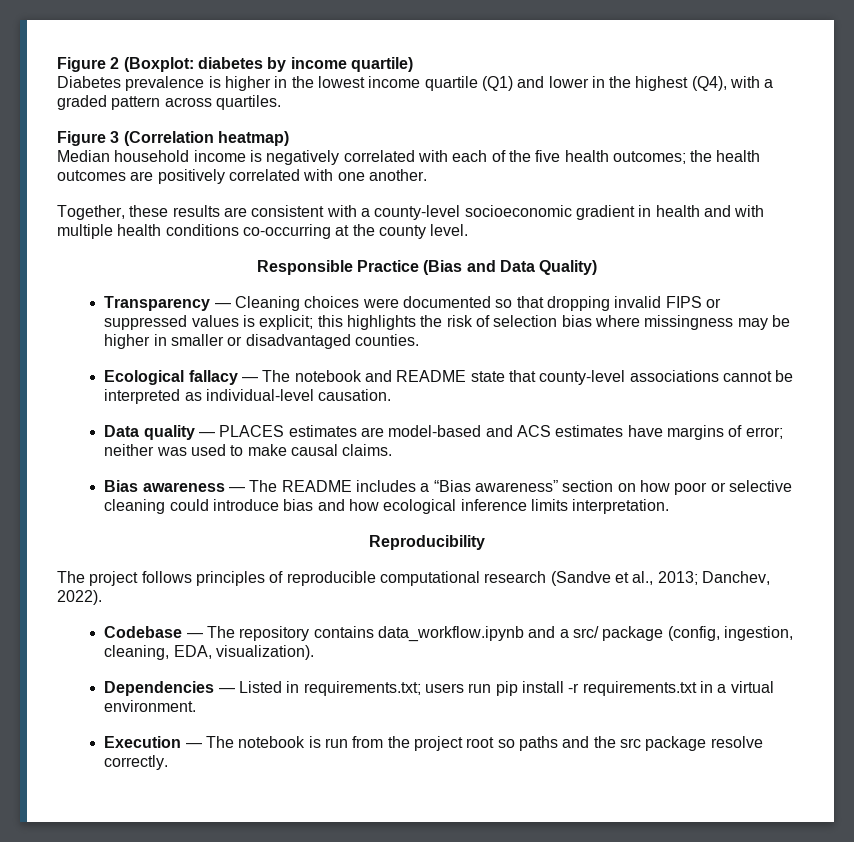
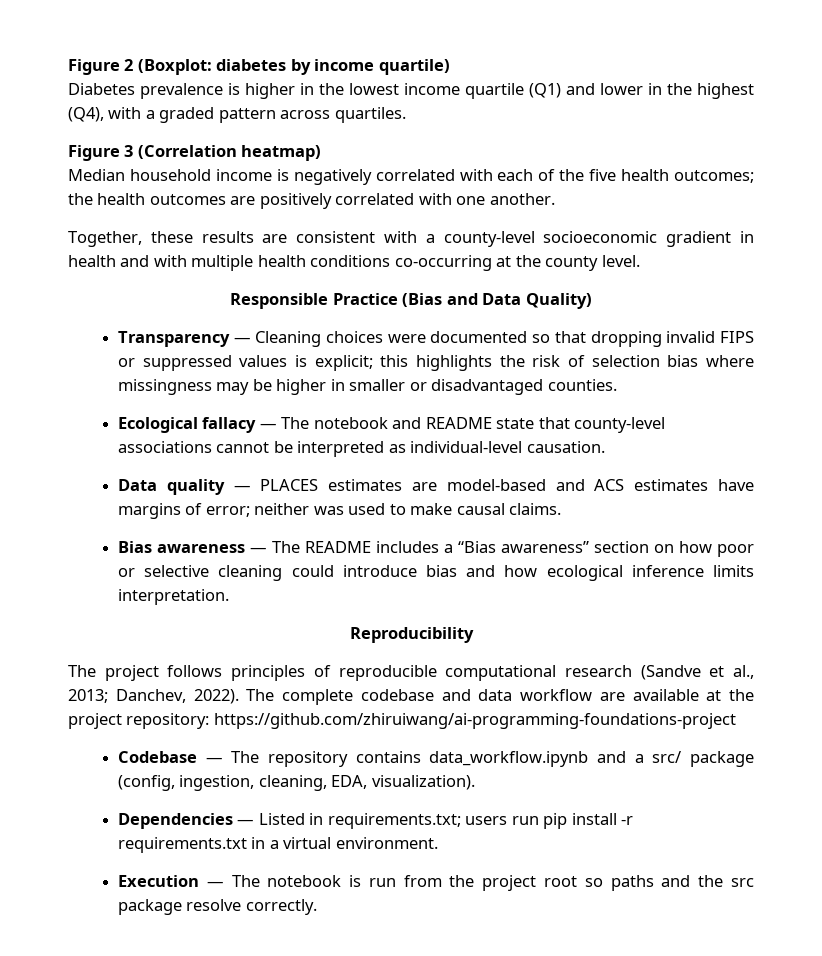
(102, 597) none -> [246,689,754,705] [68,713,736,729] The complete codebase and data workflow are available at the project repository: https://github.com/zhiruiwang/ai-programming-foundations-project

